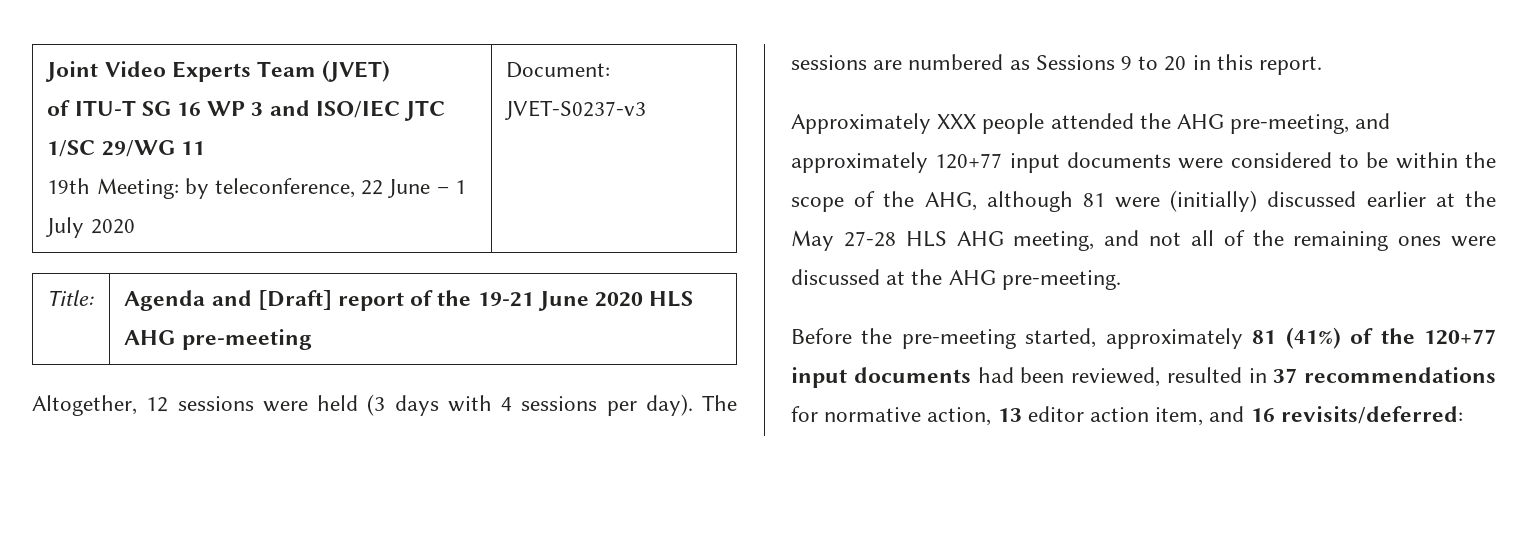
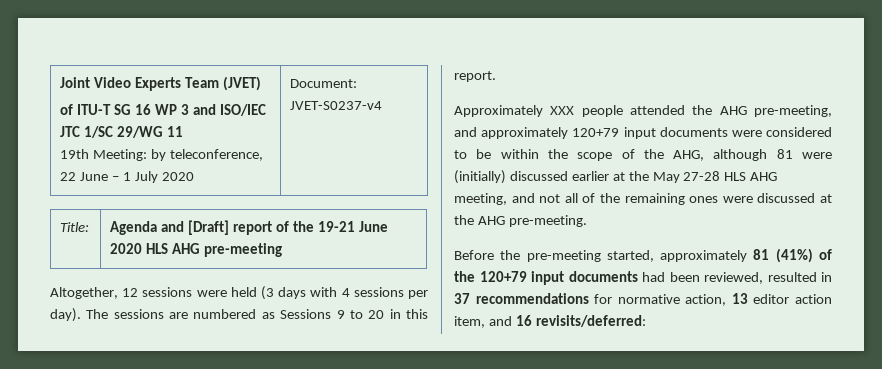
[505,100,647,120] JVET-S0237-v3 -> [290,101,383,110] JVET-S0237-v4
[935,153,1003,169] 120+77 -> [572,128,620,137] 120+79
[1424,329,1496,345] 120+77 -> [479,271,527,282] 120+79

